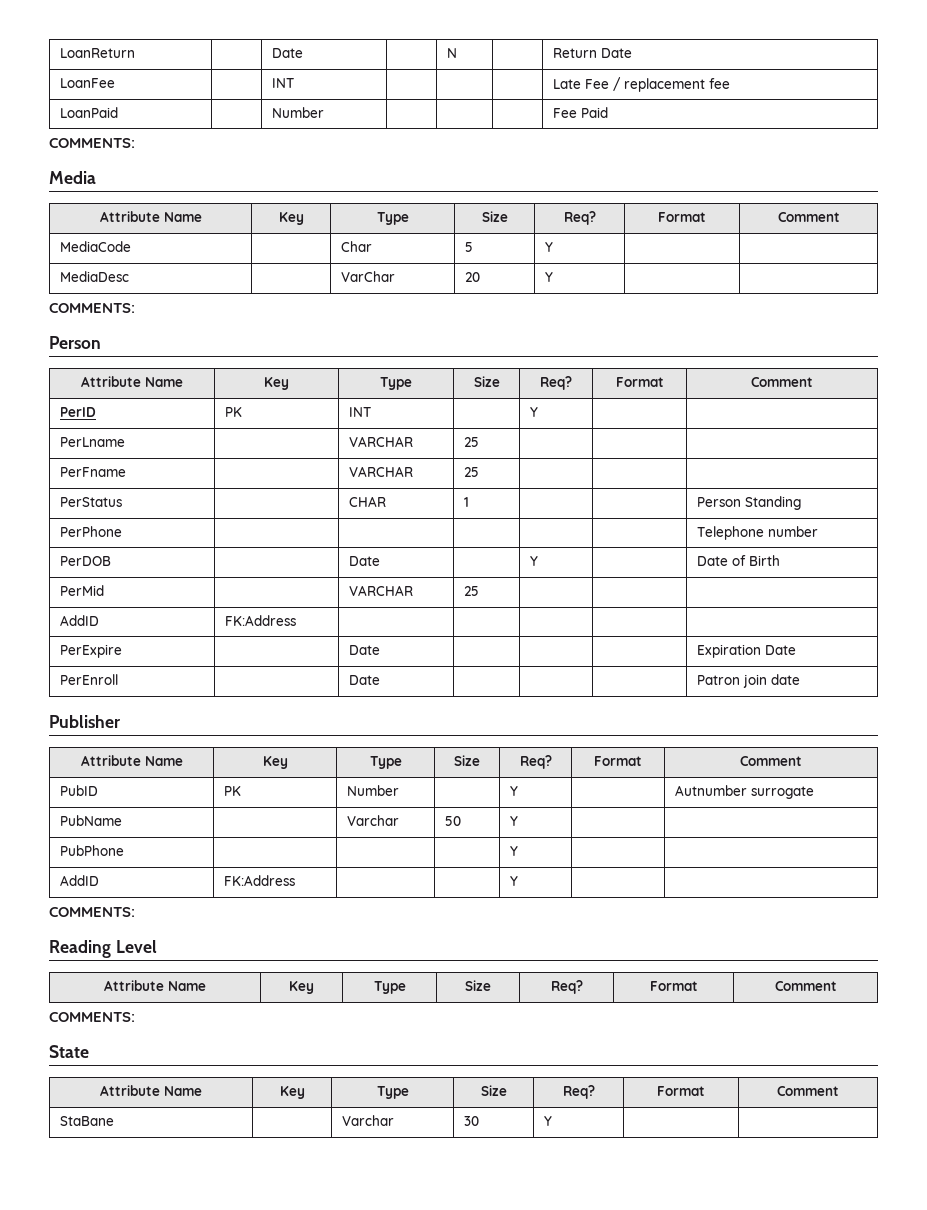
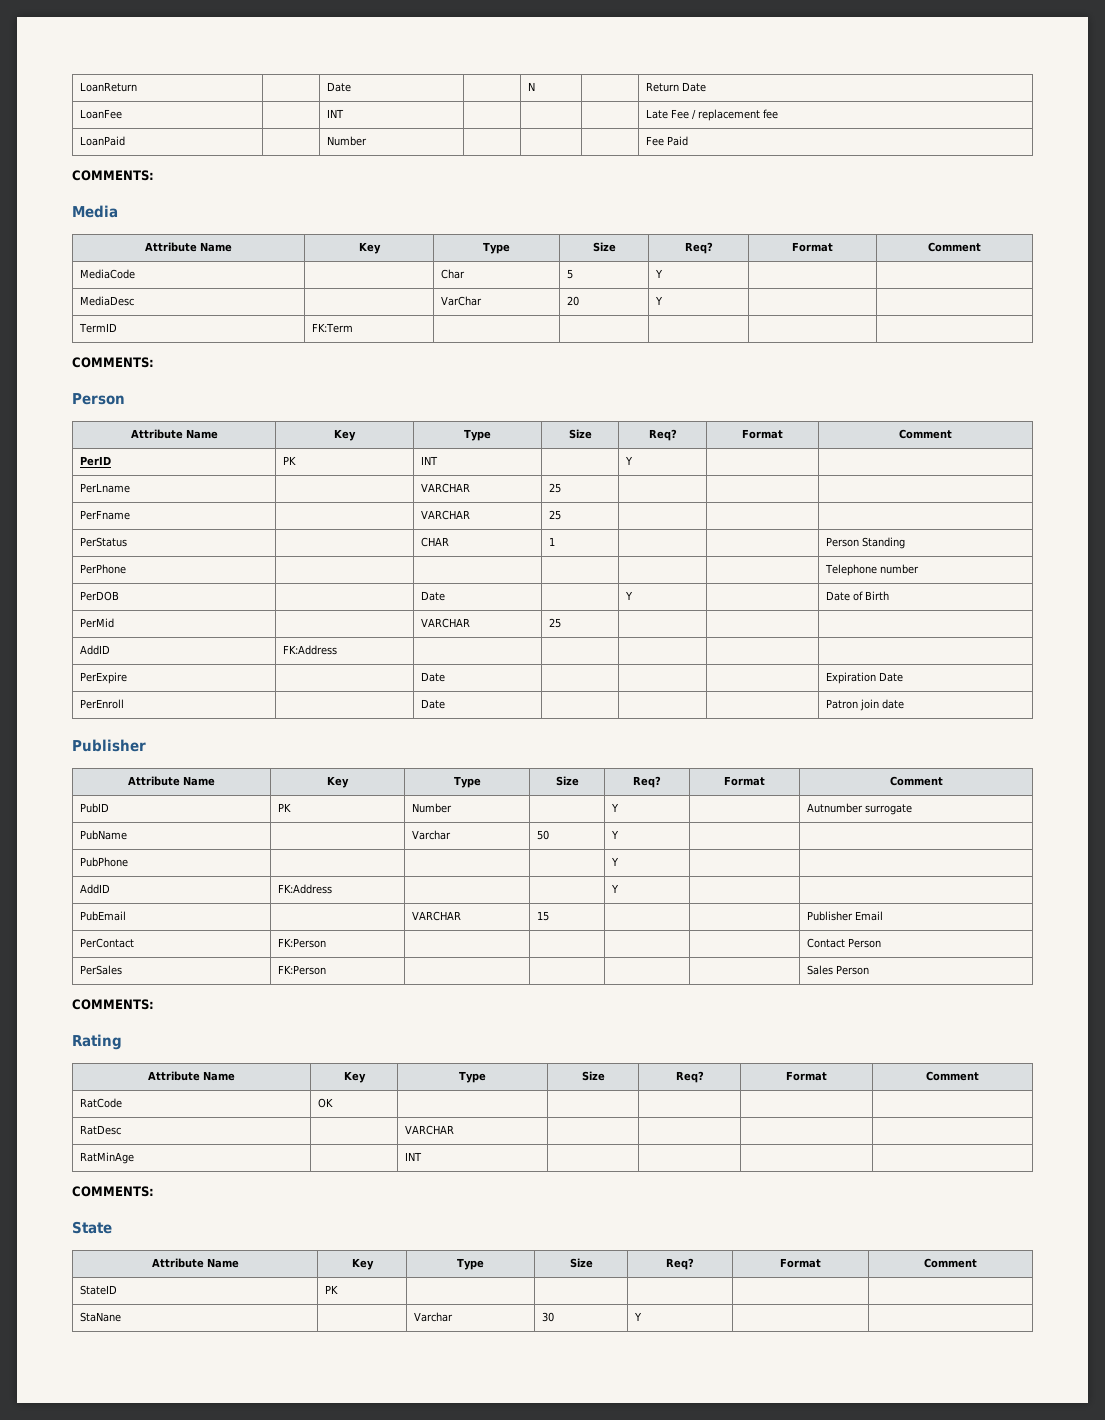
(554, 277) none -> [78,323,117,333] [311,323,353,333] // TermID | FK:Term | | | | |
[49,907,135,917] [49,940,157,958] [104,980,206,991] [289,981,314,994] [373,981,406,994] [465,980,491,991] [550,980,583,994] [649,981,698,991] [774,981,837,991] // COMMENTS: // Reading Level // Attribute Name | Key | Type | Size | Req? | Format | Comment -> [79,911,126,921] [411,911,461,921] [536,911,549,921] [806,911,883,921] [79,938,134,948] [277,938,326,948] [806,938,881,948] [79,965,122,975] [277,965,326,975] [806,965,869,975] [72,999,154,1010] [72,1034,122,1050] [148,1071,235,1081] [343,1071,366,1083] [459,1071,487,1083] [581,1071,605,1081] [675,1071,704,1083] [786,1071,827,1081] [926,1071,979,1081] [79,1098,122,1108] [317,1098,333,1108] [79,1125,121,1135] [404,1125,454,1135] [79,1152,134,1164] [404,1152,422,1161] // PubEmail | | VARCHAR | 15 | | | Publisher Email // PerContact | FK:Person | | | | | Contact Person // PerSales | FK:Person | | | | | Sales Person // COMMENTS: // Rating // Attribute Name | Key | Type | Size | Req? | Format | Comment // RatCode | OK | | | | | // RatDesc | | VARCHAR | | | | // RatMinAge | | INT | | | |
[60,1116,115,1126] StaBane -> [79,1285,117,1295] [324,1285,338,1294] [79,1312,121,1322] StateID | PK | | | | | // StaNane

